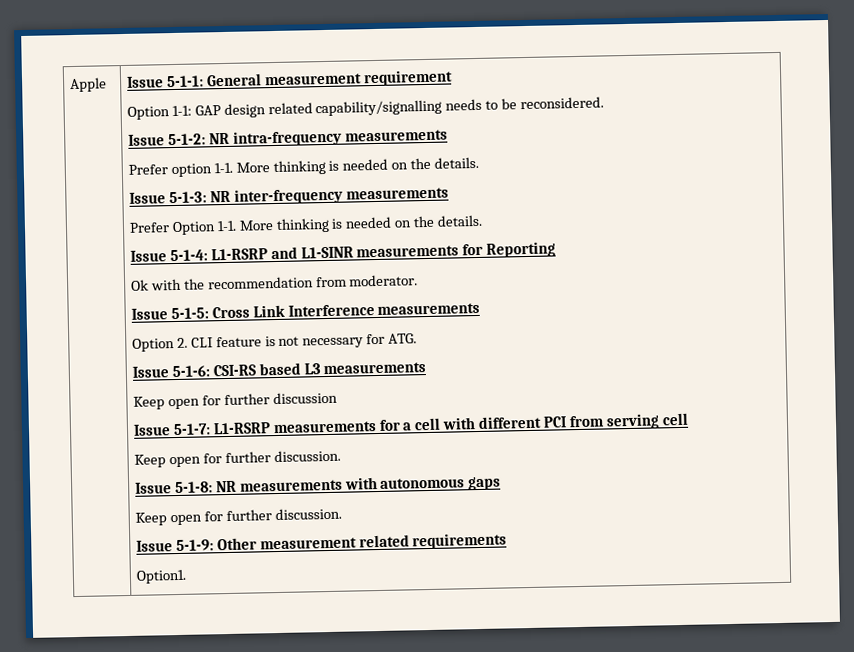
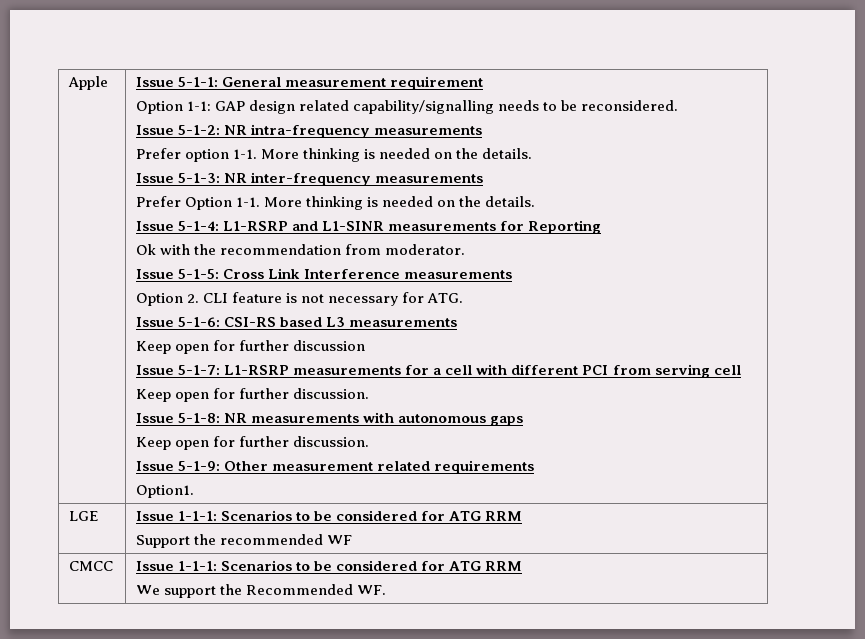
(187, 576) none -> [69,511,100,521] [136,510,523,521] [136,534,353,548] [69,561,114,571] [136,560,523,571] [136,584,387,598] // LGE | Issue 1-1-1: Scenarios to be considered for ATG RRM // Support the recommended WF // CMCC | Issue 1-1-1: Scenarios to be considered for ATG RRM // We support the Recommended WF.

